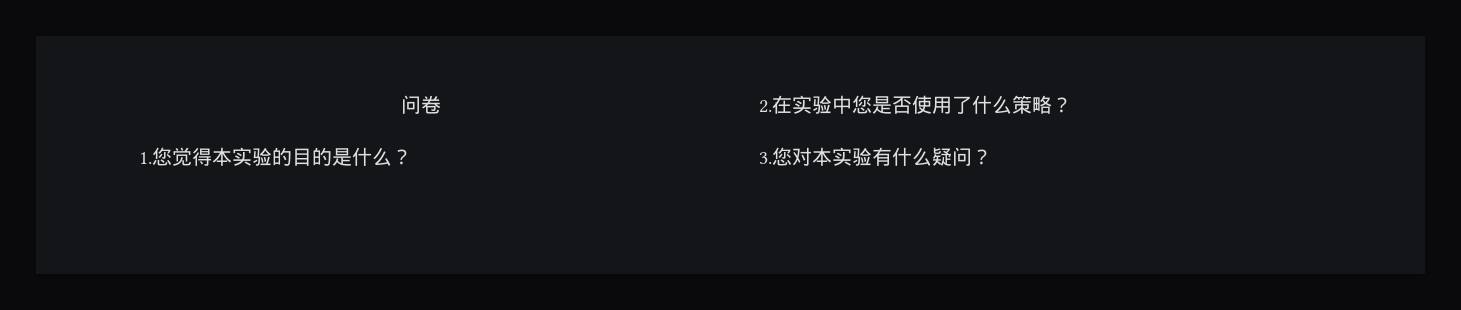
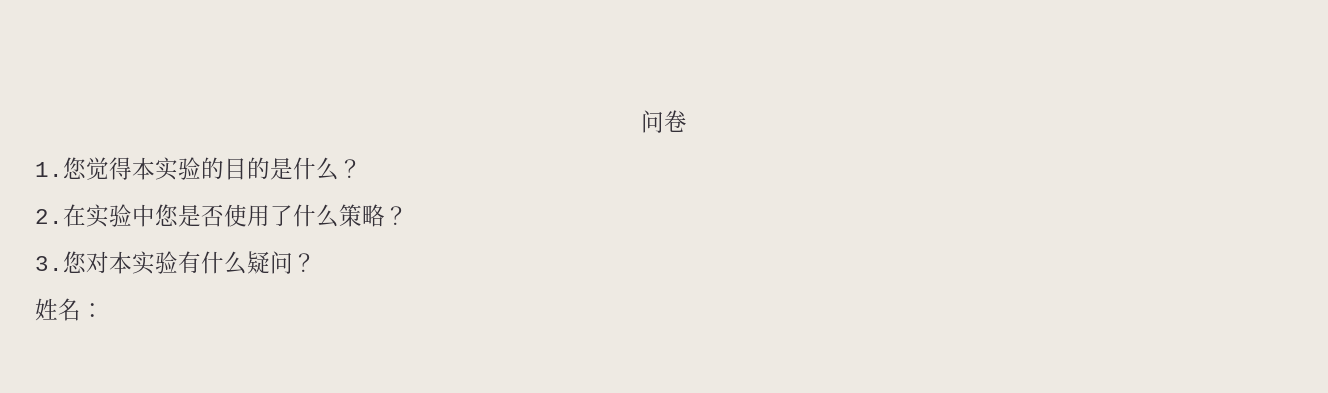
(992, 157) none -> [35,298,104,321] // 姓名：

